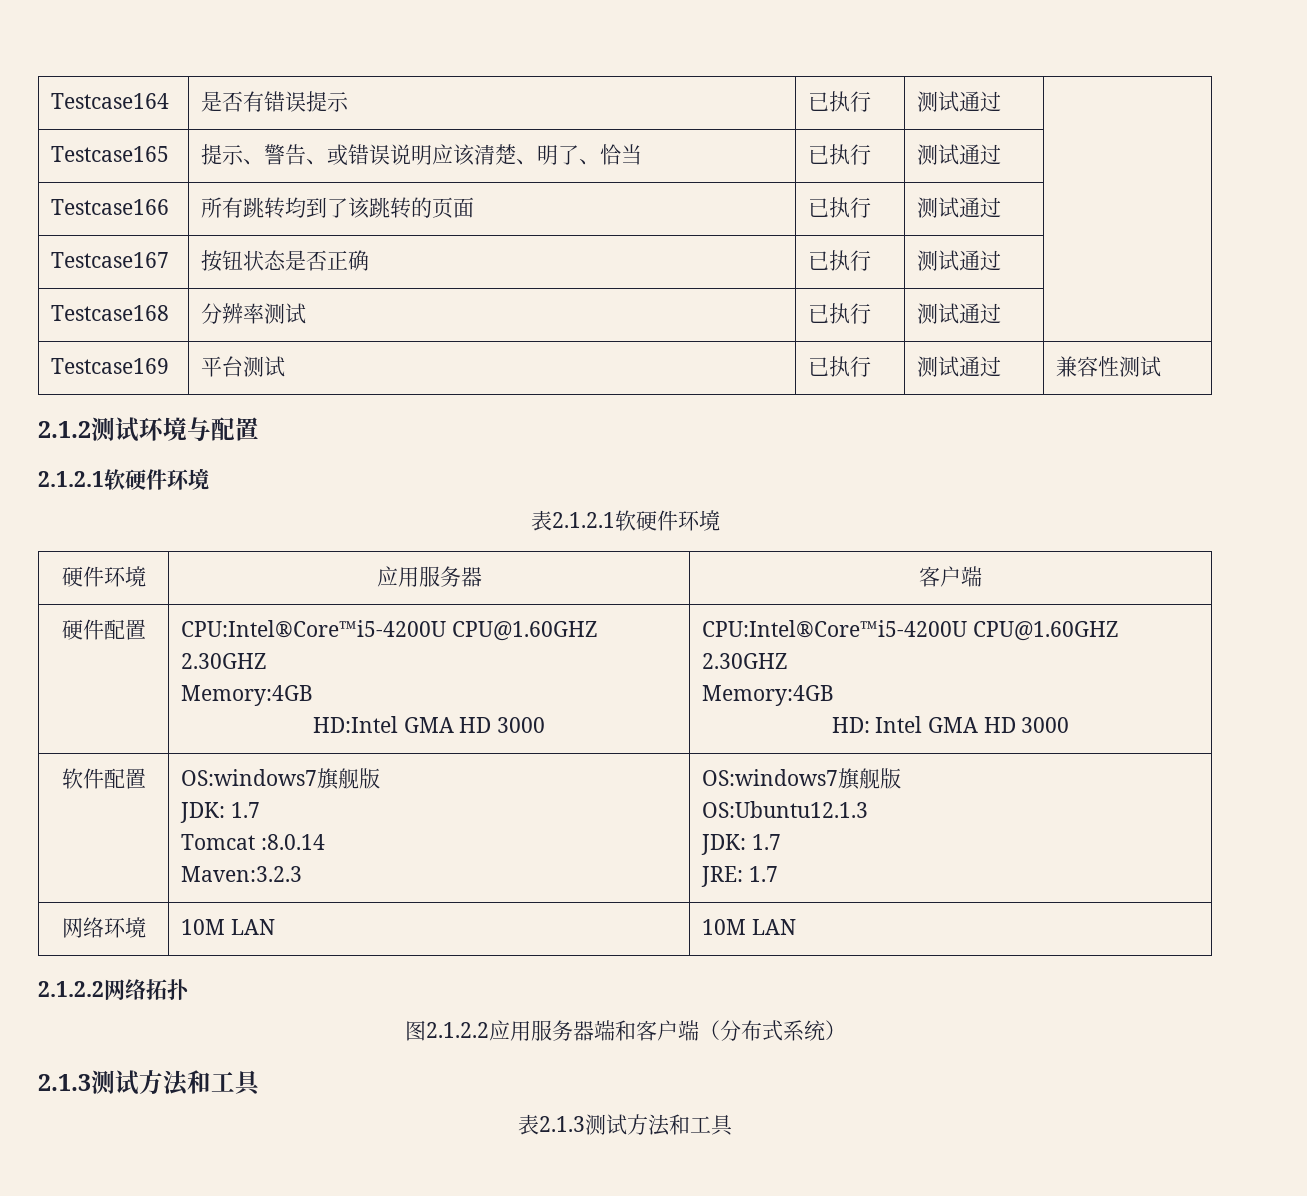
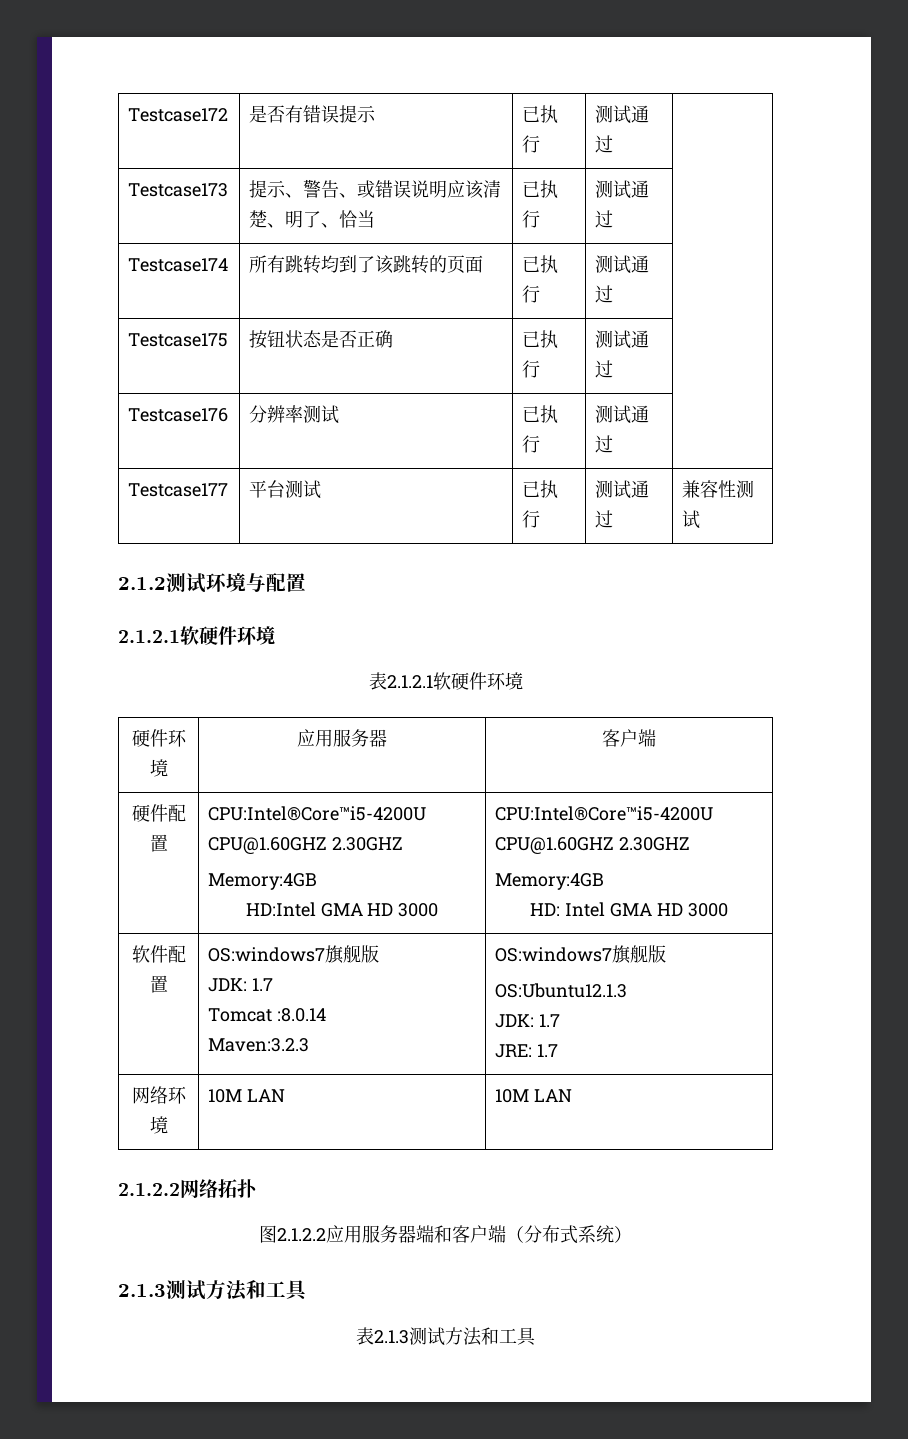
[51,93,170,109] Testcase164 -> [128,108,229,122] Testcase172
[51,146,170,162] Testcase165 -> [128,183,229,197] Testcase173
[51,199,170,215] Testcase166 -> [128,258,229,272] Testcase174
[51,252,170,268] Testcase167 -> [128,333,229,347] Testcase175
[51,305,170,321] Testcase168 -> [128,408,229,422] Testcase176
[51,358,170,374] Testcase169 -> [128,483,229,497] Testcase177

